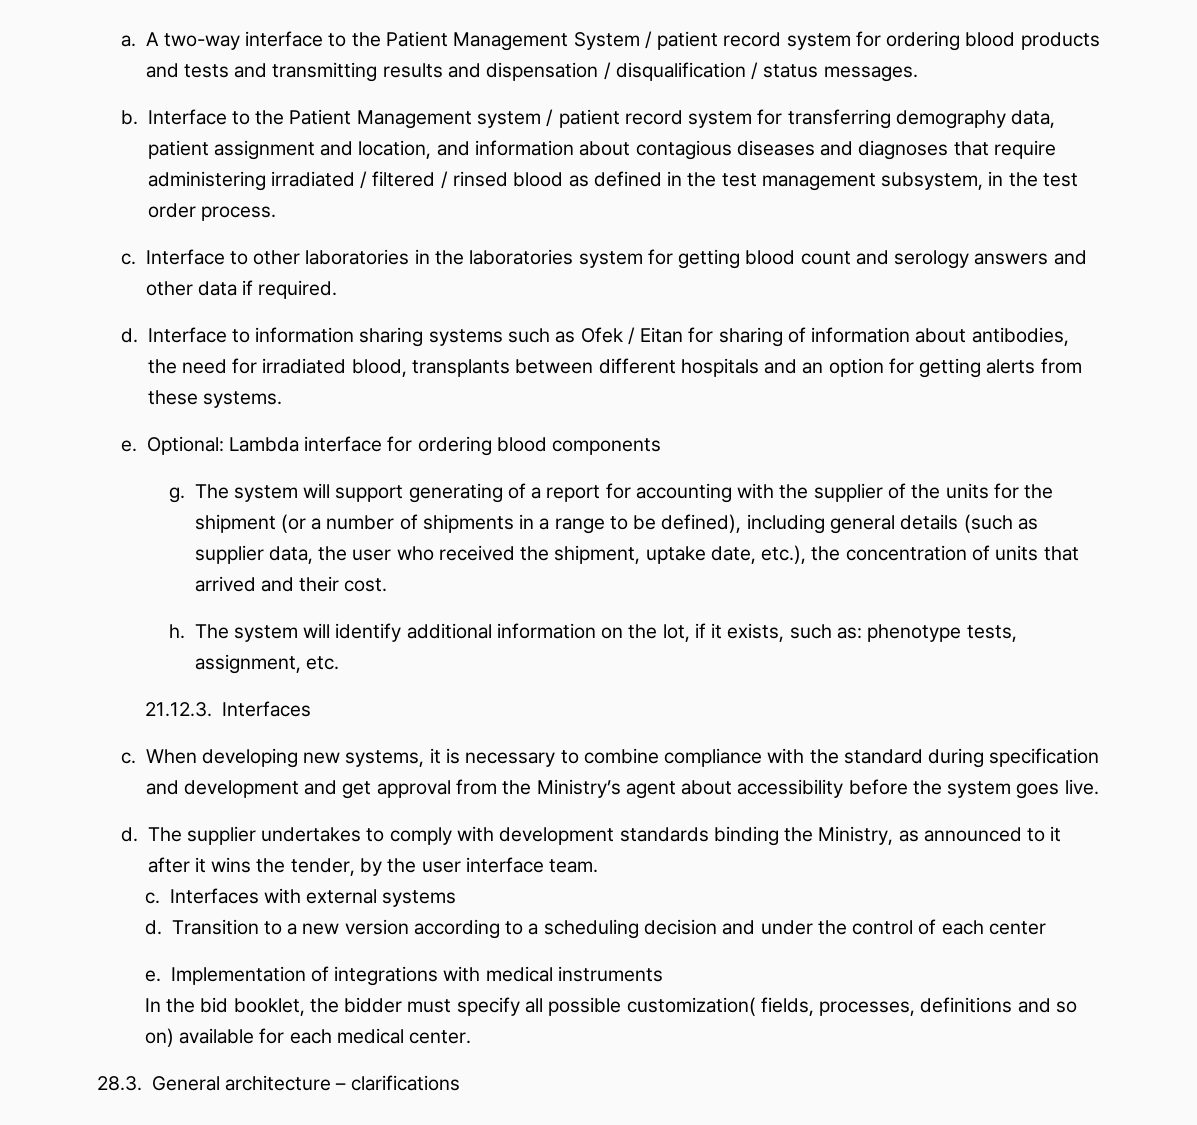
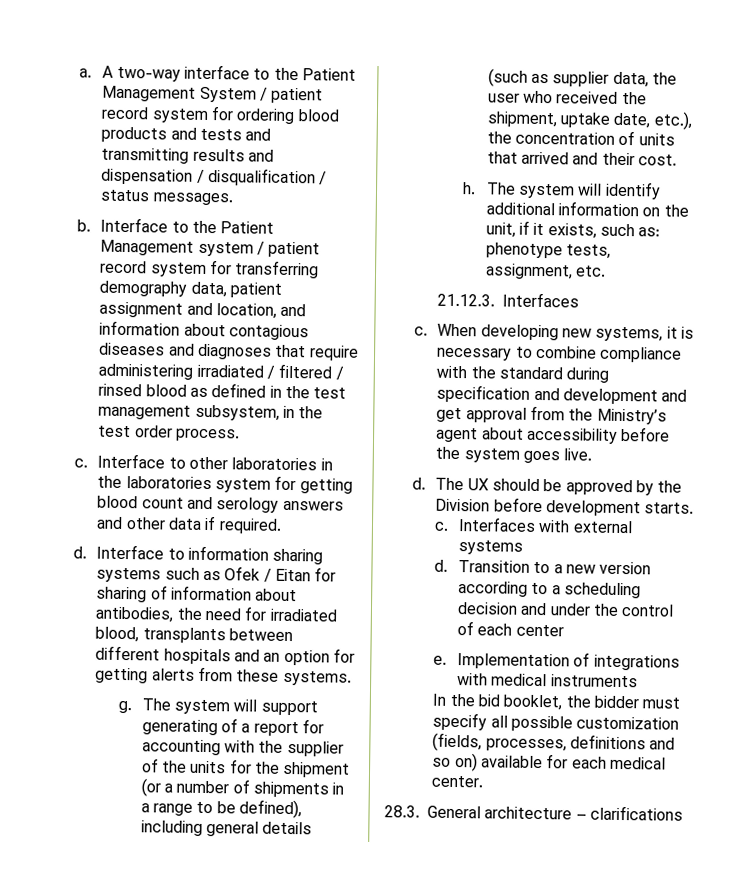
[120,436,662,456] // e. Optional: Lambda interface for ordering blood components -> (352, 678) none
[662,624,690,642] lot, -> [485,222,516,238] unit,
[186,826,1062,846] [147,857,599,876] supplier undertakes to comply with development standards binding the Ministry, as announced to it after it wins the tender, by the user interface team. -> [467,478,683,496] [435,497,695,517] UX should be approved by the Division before development starts.
[626,997,814,1016] customization( fields, -> [576,716,680,730] [432,732,483,752] customization (fields,

